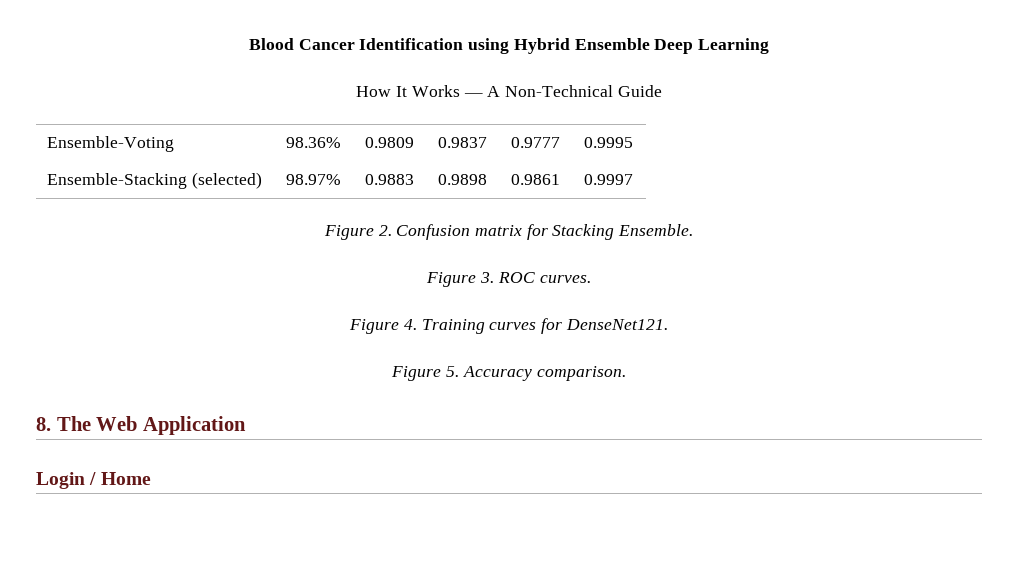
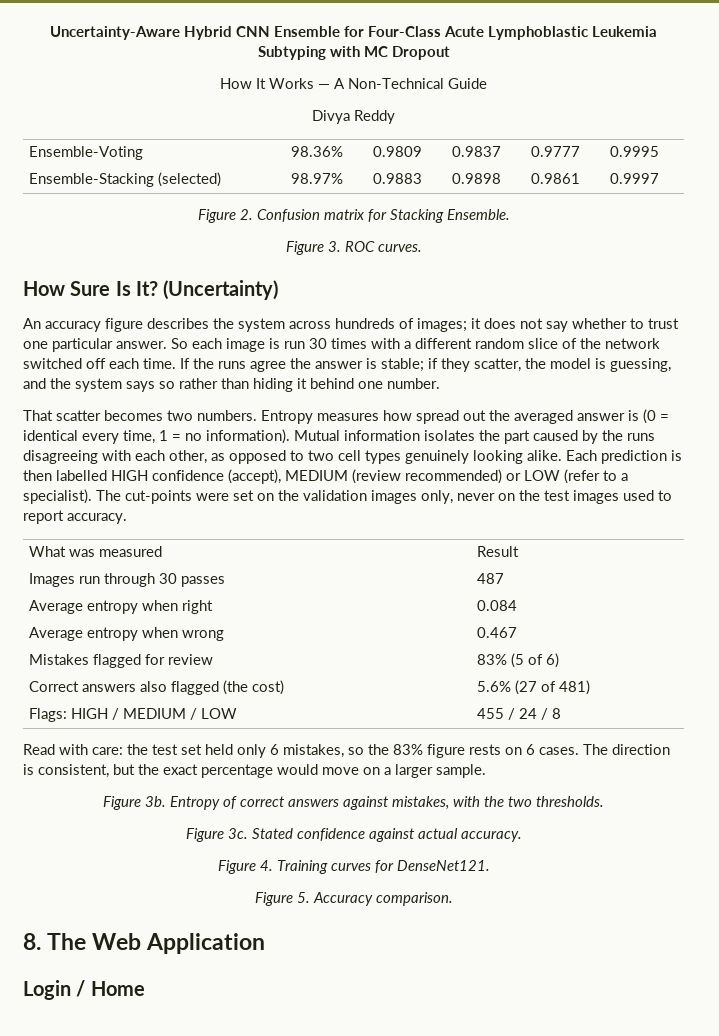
[248,38,770,54] Blood Cancer Identification using Hybrid Ensemble Deep Learning -> [50,26,657,40] [257,46,450,60] Uncertainty-Aware Hybrid CNN Ensemble for Four-Class Acute Lymphoblastic Leukemia Subtyping with MC Dropout
(662, 91) none -> [312,110,395,124] // Divya Reddy
(591, 279) none -> [23,280,279,300] [23,318,679,332] [23,338,660,352] [23,358,671,372] [23,378,440,392] [23,409,669,424] [23,429,655,444] [23,450,682,464] [23,469,628,484] [23,489,672,504] [23,510,127,524] [28,546,162,557] [476,546,519,557] [28,573,225,587] [476,573,504,584] [28,600,213,614] [476,600,517,611] [28,627,224,641] [476,627,517,638] [28,654,213,668] [476,653,559,668] [28,680,284,695] [476,680,590,695] [28,708,237,722] [476,708,561,720] [23,744,670,758] [23,764,486,778] [103,796,604,810] [185,828,522,842] // How Sure Is It? (Uncertainty) // An accuracy figure describes the system across hundreds of images; it does not say whether to trust one particular answer. So each image is run 30 times with a different random slice of the network switched off each time. If the runs agree the answer is stable; if they scatter, the model is guessing, and the system says so rather than hiding it behind one number. // That scatter becomes two numbers. Entropy measures how spread out the averaged answer is (0 = identical every time, 1 = no information). Mutual information isolates the part caused by the runs disagreeing with each other, as opposed to two cell types genuinely looking alike. Each prediction is then labelled HIGH confidence (accept), MEDIUM (review recommended) or LOW (refer to a specialist). The cut-points were set on the validation images only, never on the test images used to report accuracy. // What was measured | Result // Images run through 30 passes | 487 // Average entropy when right | 0.084 // Average entropy when wrong | 0.467 // Mistakes flagged for review | 83% (5 of 6) // Correct answers also flagged (the cost) | 5.6% (27 of 481) // Flags: HIGH / MEDIUM / LOW | 455 / 24 / 8 // Read with care: the test set held only 6 mistakes, so the 83% figure rests on 6 cases. The direction is consistent, but the exact percentage would move on a larger sample. // Figure 3b. Entropy of correct answers against mistakes, with the two thresholds. // Figure 3c. Stated confidence against actual accuracy.

